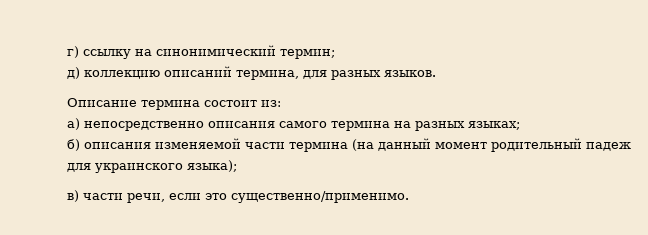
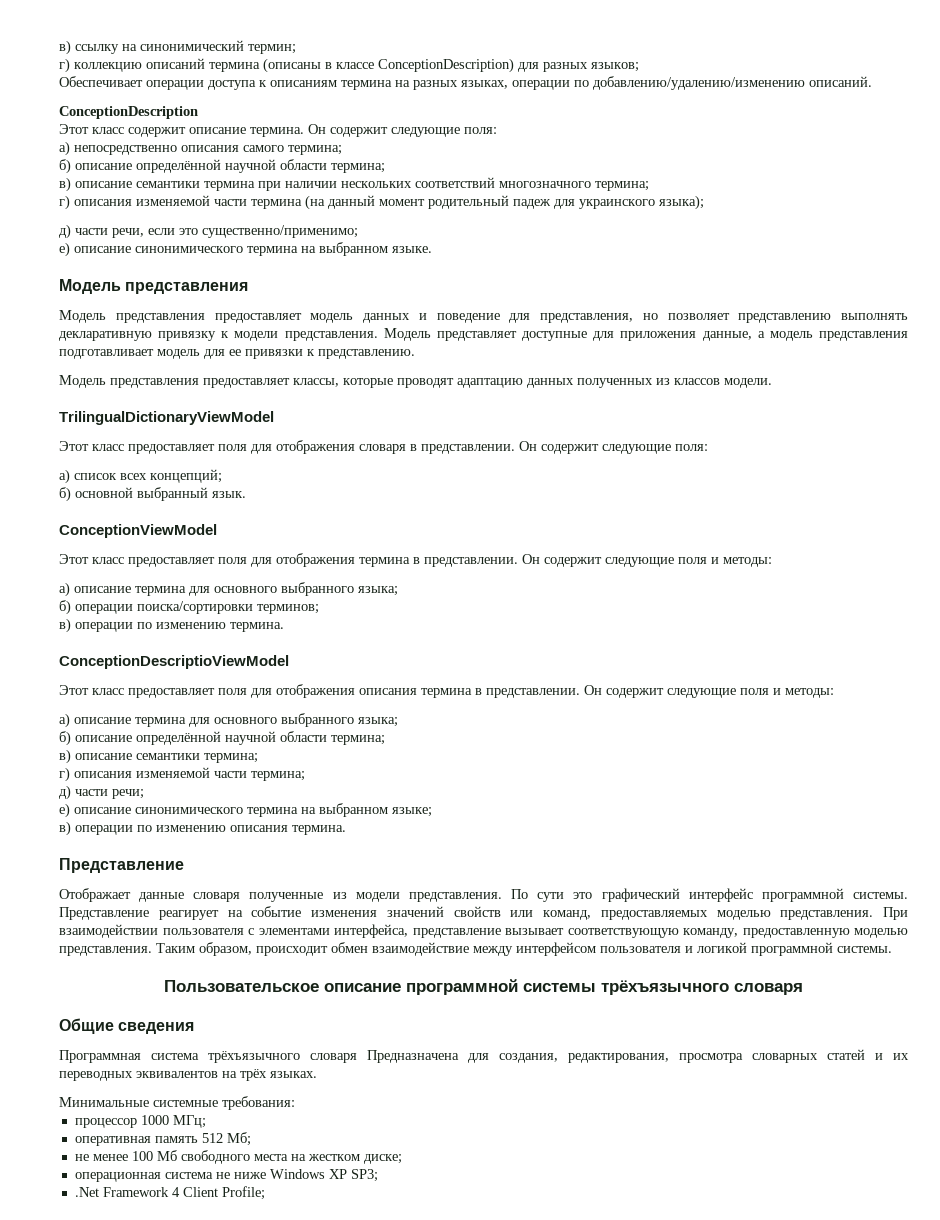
[67,46,79,58] г) -> [59,40,71,55] в)
[67,67,80,79] д) -> [59,58,70,73] г)
[236,70,436,80] [67,98,281,110] [67,118,520,131] [67,139,80,151] термина, для разных языков. // Описание термина состоит из: // а) непосредственно описания самого термина на разных языках; // б) -> [209,58,639,73] [59,76,872,90] [59,106,198,119] [59,124,497,137] [59,141,342,156] [59,159,385,174] [59,177,649,192] [59,195,70,210] термина (описаны в классе ConceptionDescription) для разных языков; // Обеспечивает операции доступа к описаниям термина на разных языках, операции по добавлению/удалению/изменению описаний. // ConceptionDescription // Этот класс содержит описание термина. Он содержит следующие поля: // а) непосредственно описания самого термина; // б) описание определённой научной области термина; // в) описание семантики термина при наличии нескольких соответствий многозначного термина; // г)
[67,190,79,202] в) -> [59,224,71,239] д)
[231,191,409,203] существенно/применимо. -> [202,225,358,238] [59,242,432,257] [59,279,249,294] [59,310,908,323] [59,328,909,341] [59,349,415,359] [59,375,772,388] [59,411,274,425] [59,440,708,454] [59,469,222,484] [59,487,246,502] [59,524,217,538] [59,553,772,567] [59,582,398,597] [59,600,319,615] [59,618,284,633] [59,655,289,669] [59,684,834,698] [59,713,398,728] [59,731,385,746] [59,749,258,764] [59,767,305,782] [59,785,144,800] [59,803,432,818] [59,821,346,836] [59,858,184,873] [59,888,908,902] [59,906,908,920] [59,924,908,938] [59,942,892,956] [164,979,803,995] [59,1018,195,1034] [59,1049,909,1063] [59,1069,317,1081] [59,1096,295,1110] [74,1115,206,1128] [74,1132,251,1146] [74,1150,402,1164] [74,1169,378,1182] [74,1186,265,1200] существенно/применимо; // е) описание синонимического термина на выбранном языке. // Модель представления // Модель представления предоставляет модель данных и поведение для представления, но позволяет представлению выполнять декларативную привязку к модели представления. Модель представляет доступные для приложения данные, а модель представления подготавливает модель для ее привязки к представлению. // Модель представления предоставляет классы, которые проводят адаптацию данных полученных из классов модели. // TrilingualDictionaryViewModel // Этот класс предоставляет поля для отображения словаря в представлении. Он содержит следующие поля: // а) список всех концепций; // б) основной выбранный язык. // ConceptionViewModel // Этот класс предоставляет поля для отображения термина в представлении. Он содержит следующие поля и методы: // а) описание термина для основного выбранного языка; // б) операции поиска/сортировки терминов; // в) операции по изменению термина. // ConceptionDescriptioViewModel // Этот класс предоставляет поля для отображения описания термина в представлении. Он содержит следующие поля и методы: // а) описание термина для основного выбранного языка; // б) описание определённой научной области термина; // в) описание семантики термина; // г) описания изменяемой части термина; // д) части речи; // е) описание синонимического термина на выбранном языке; // в) операции по изменению описания термина. // Представление // Отображает данные словаря полученные из модели представления. По сути это графический интерфейс программной системы. Представление реагирует на событие изменения значений свойств или команд, предоставляемых моделью представления. При взаимодействии пользователя с элементами интерфейса, представление вызывает соответствующую команду, предоставленную моделью представления. Таким образом, происходит обмен взаимодействие между интерфейсом пользователя и логикой программной системы. // Пользовательское описание программной системы трёхъязычного словаря // Общие сведения // Программная система трёхъязычного словаря Предназначена для создания, редактирования, просмотра словарных статей и их переводных эквивалентов на трёх языках. // Минимальные системные требования: // процессор 1000 МГц; // оперативная память 512 Мб; // не менее 100 Мб свободного места на жестком диске; // операционная система не ниже Windows XP SP3; // .Net Framework 4 Client Profile;

